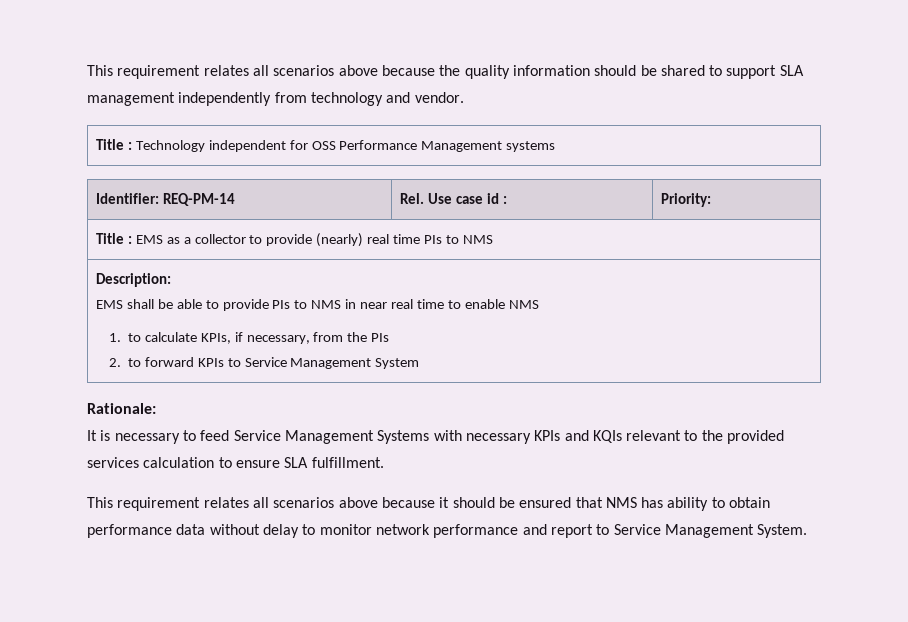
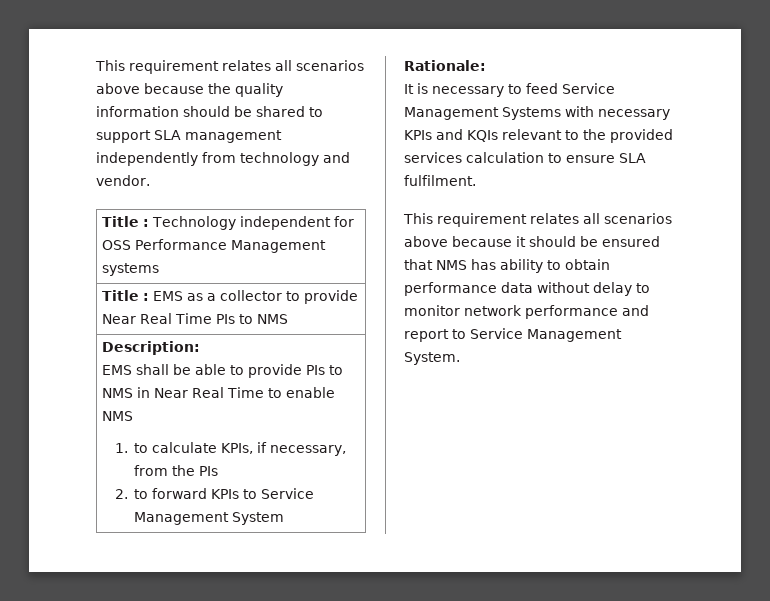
[95,193,235,206] [399,193,507,204] [660,193,711,207] // Identifier: REQ-PM-14 | Rel. Use case id : | Priority: -> (160, 269) none
[316,233,421,247] (nearly) real time -> [102,313,213,324] Near Real Time
[360,299,444,309] near real time -> [154,387,265,398] Near Real Time
[311,457,384,468] fulfillment. -> [404,175,476,186] fulfilment.

